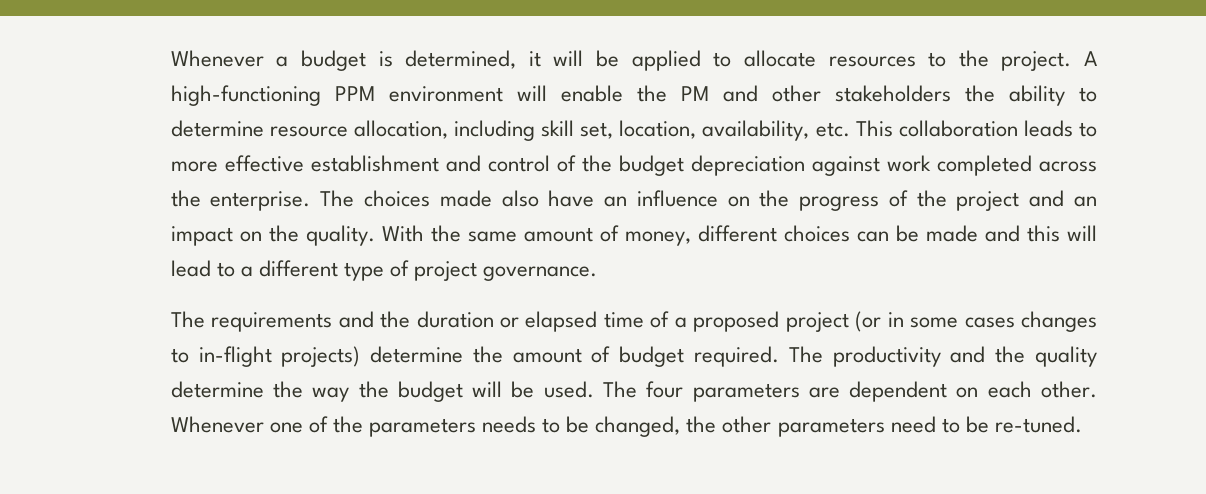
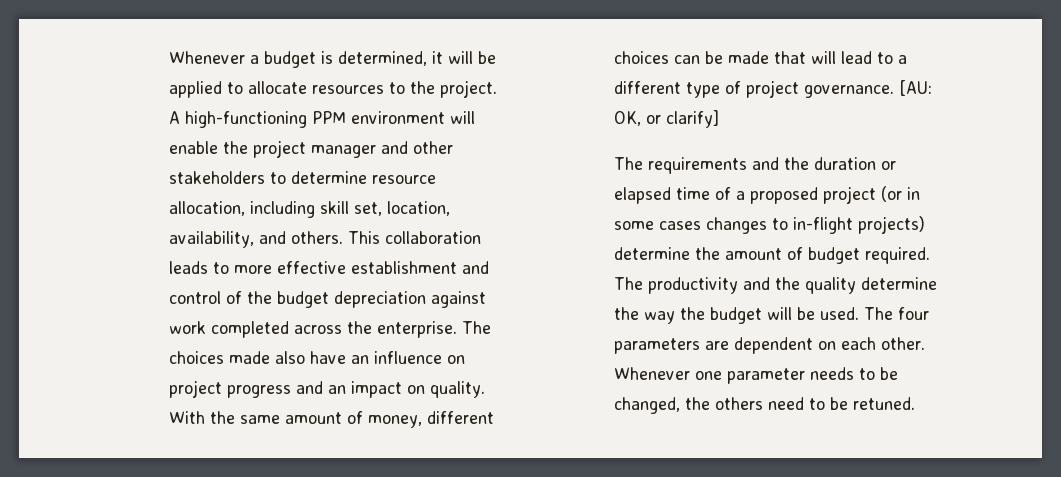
[680,86,709,101] PM -> [253,140,377,158] project manager
[964,85,1065,106] the ability -> (266, 177) none
[815,122,850,137] etc. -> [259,231,344,244] and others.
[759,190,1020,211] the progress of the project -> [169,380,292,398] project progress
[268,225,299,242] the -> (426, 389) none
[984,225,1060,242] and this -> [774,51,807,64] that
(598, 273) none -> [899,80,933,96] [614,110,720,128] [AU: OK, or clarify]
[308,416,477,437] of the parameters -> [727,368,806,384] parameter
[722,416,885,437] other parameters -> [715,397,764,410] others
[994,416,1082,433] re-tuned. -> [853,397,916,410] retuned.

